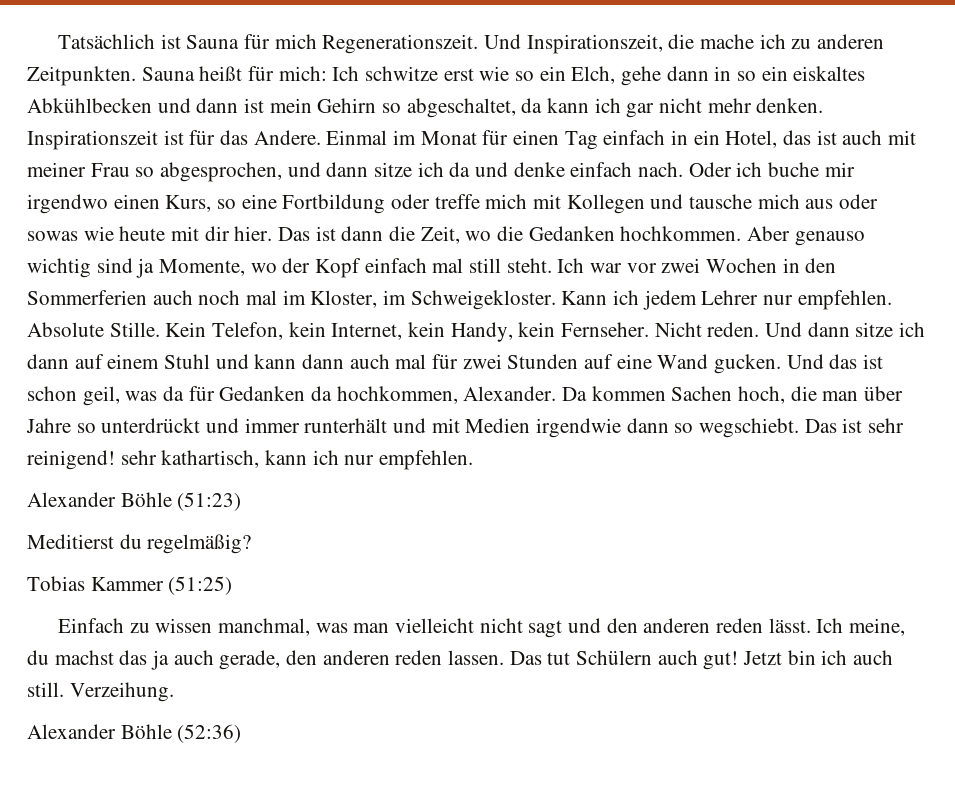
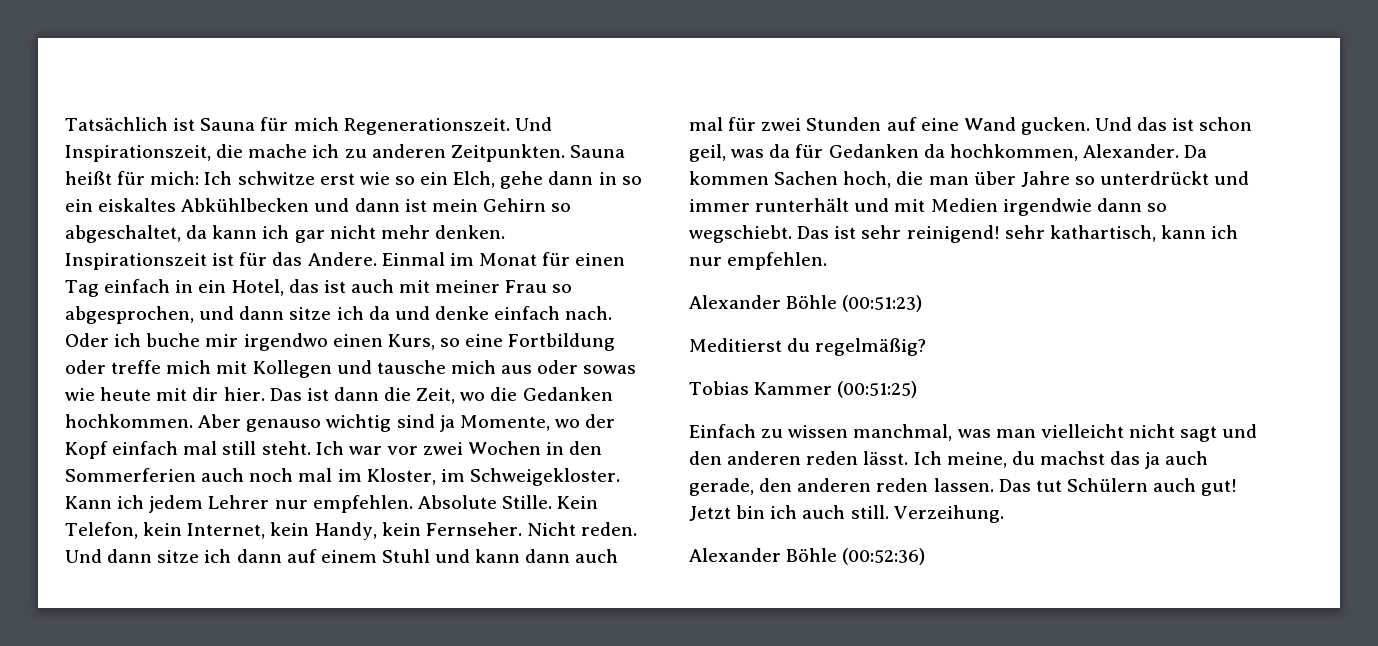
[177,492,242,511] (51:23) -> [842,295,923,312] (00:51:23)
[168,576,233,595] (51:25) -> [837,381,918,398] (00:51:25)
[177,724,242,743] (52:36) -> [842,548,926,565] (00:52:36)

